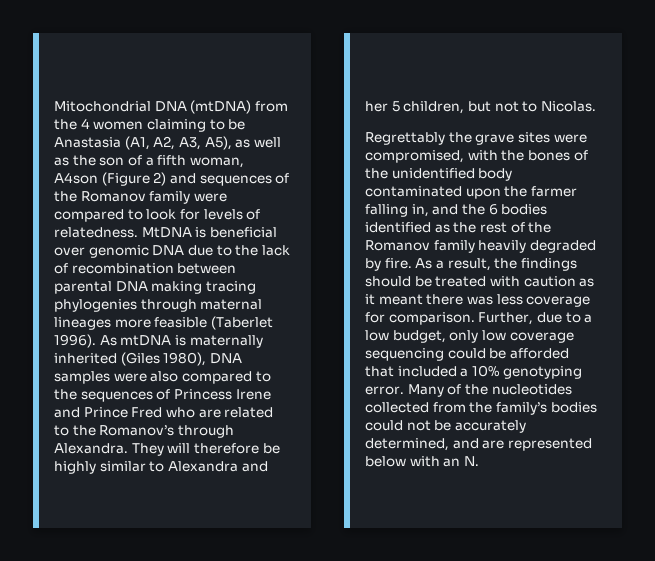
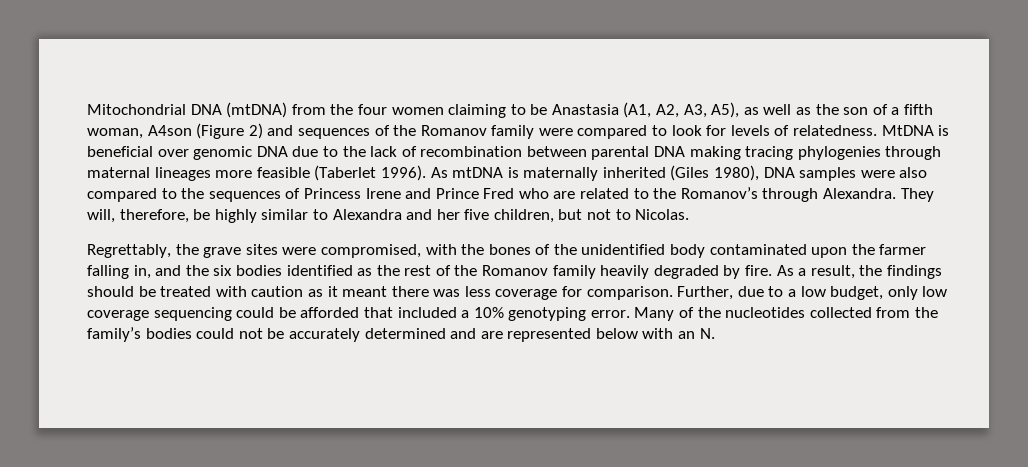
[80,118,90,129] 4 -> [357,104,387,115] four
[167,443,259,454] will therefore -> [87,209,189,223] will, therefore,
[391,101,400,112] 5 -> [464,209,490,220] five
[365,132,445,145] Regrettably -> [87,244,171,258] Regrettably,
[488,204,498,215] 6 -> [213,265,233,276] six
[365,438,449,451] determined, -> [364,328,446,339] determined

